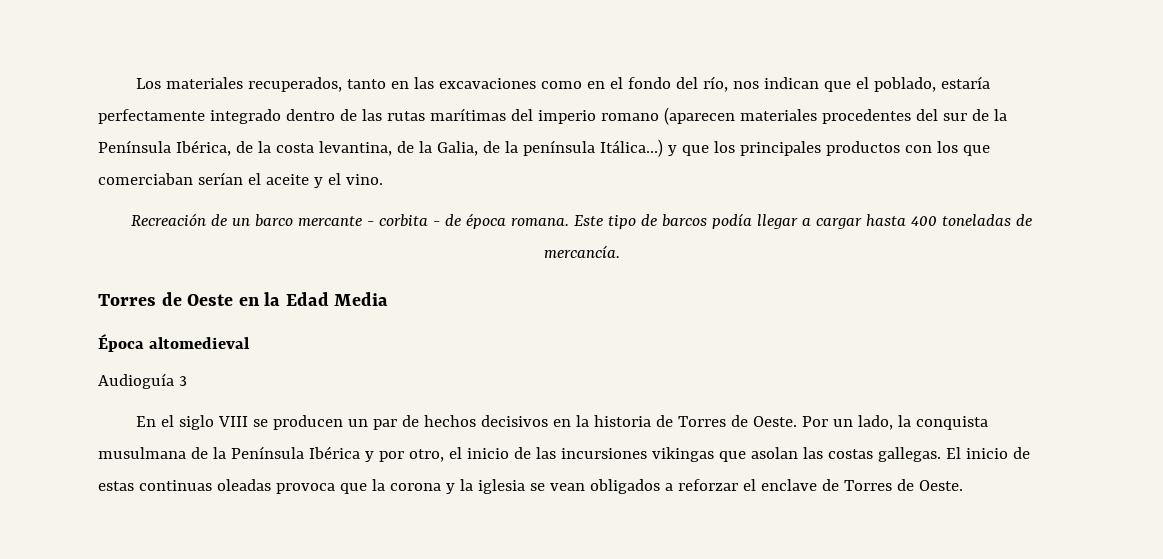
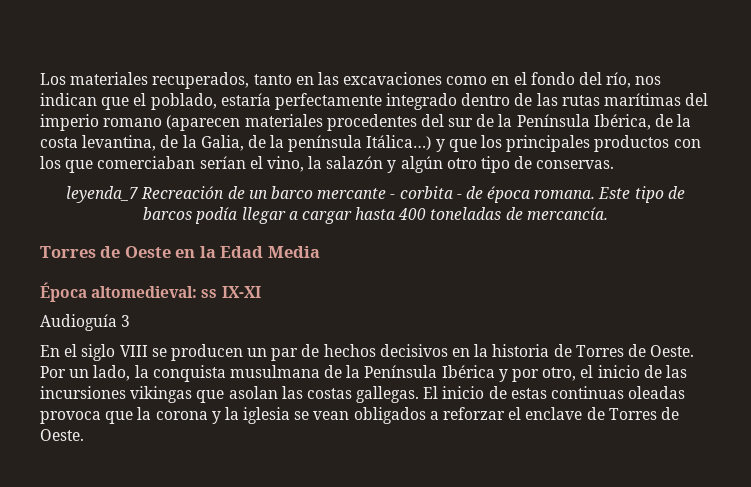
[265,173,383,188] aceite y el vino. // -> [266,156,615,173] [66,186,139,203] vino, la salazón y algún otro tipo de conservas. // leyenda_7
[148,337,250,349] altomedieval -> [91,286,261,298] altomedieval: ss IX-XI

